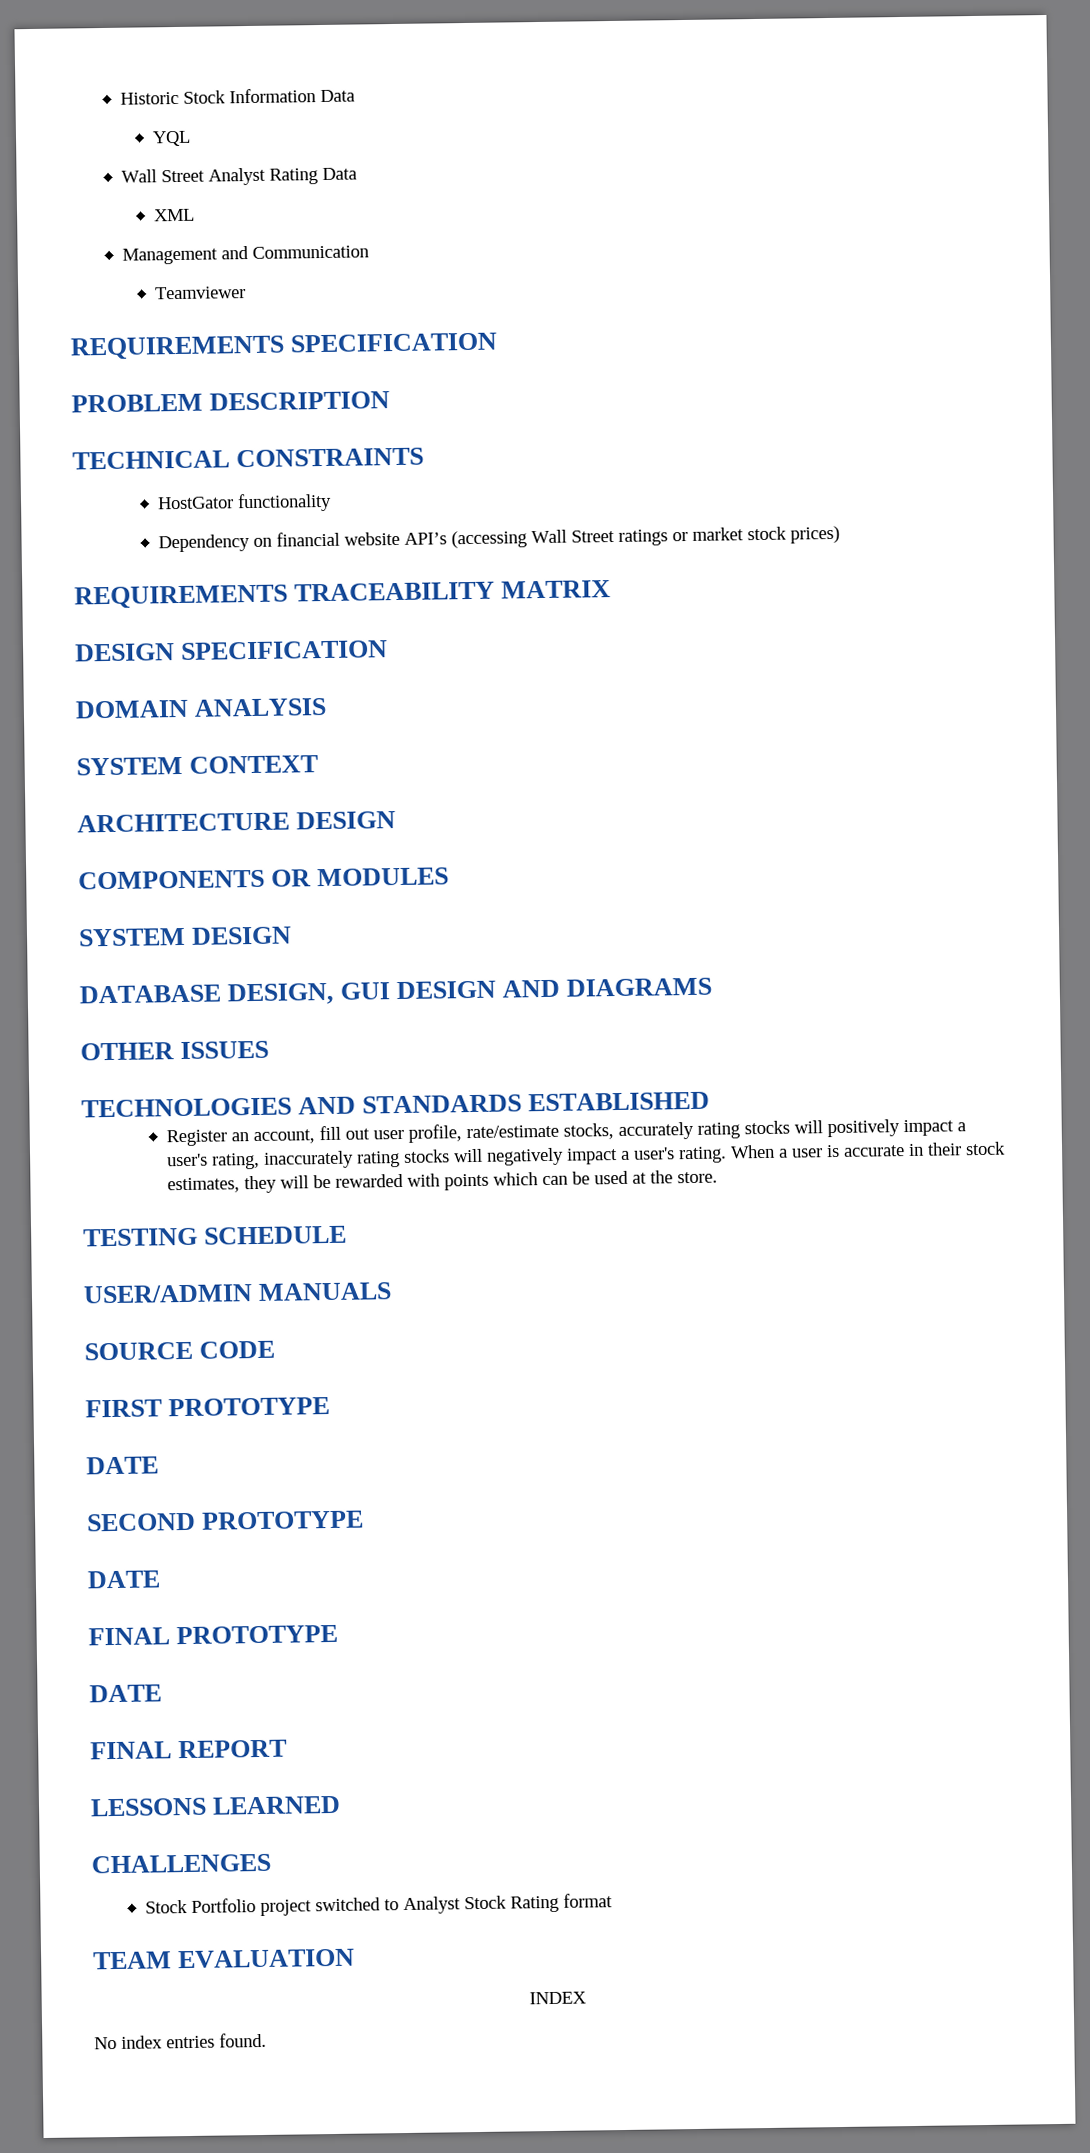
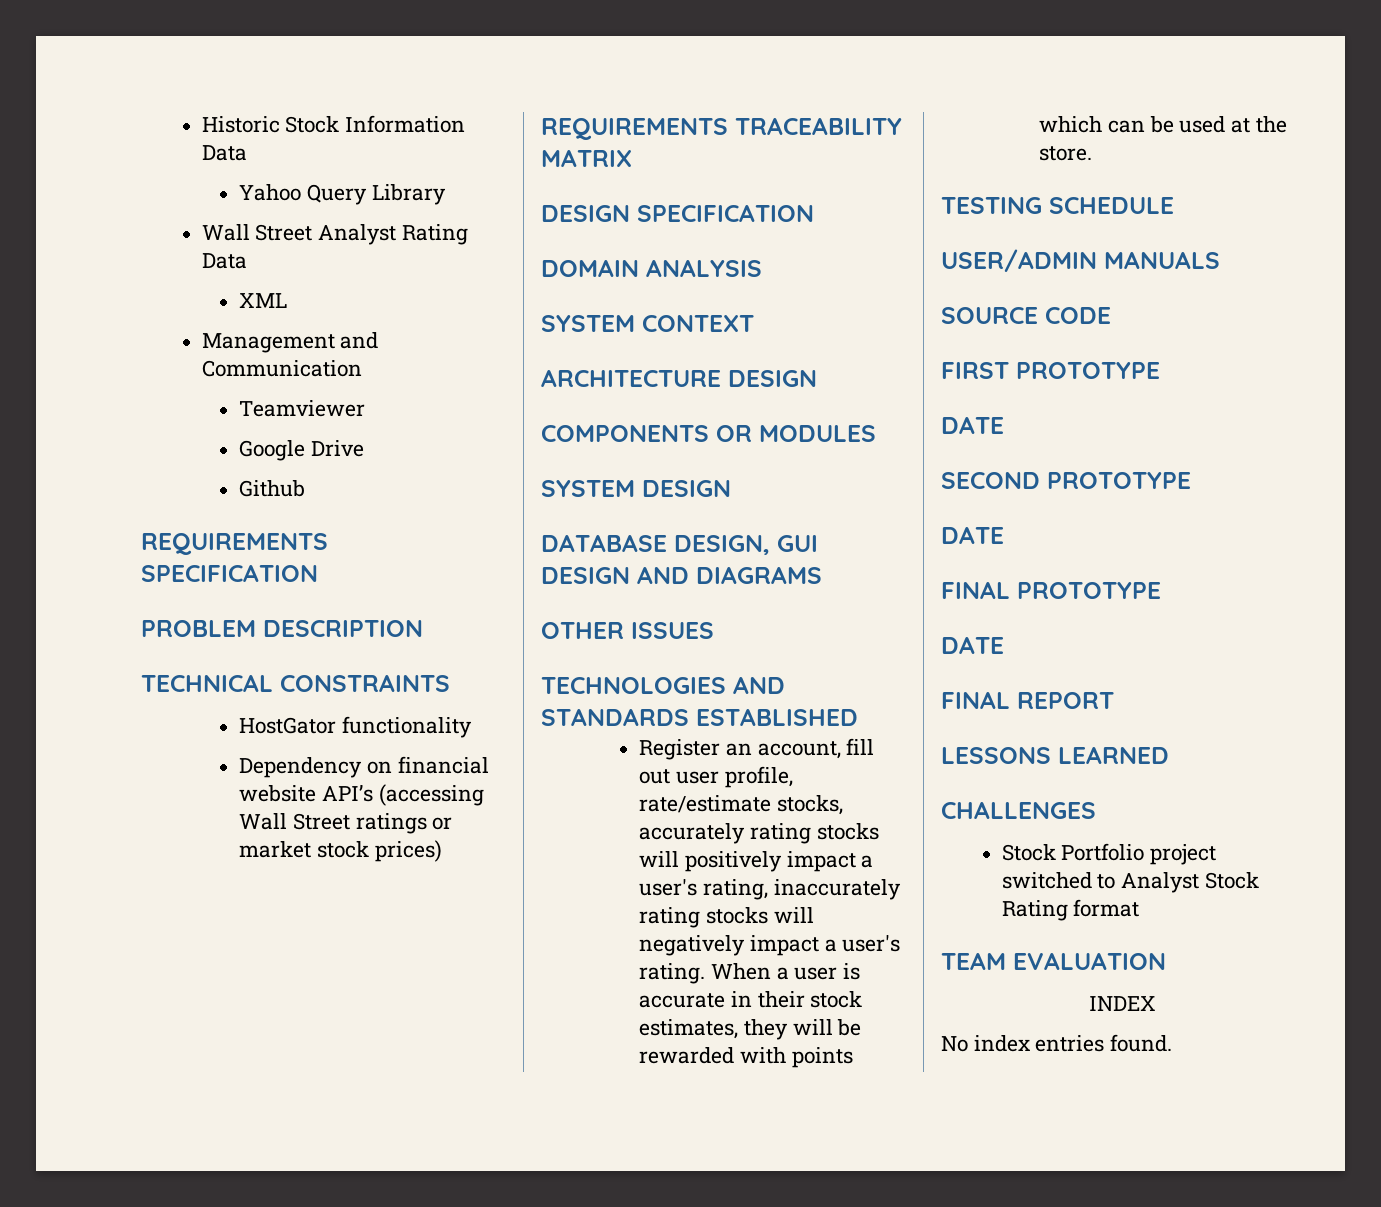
[151,130,191,147] YQL -> [239,184,446,205] Yahoo Query Library
(246, 293) none -> [239,440,364,461] [239,480,306,497] // Google Drive // Github

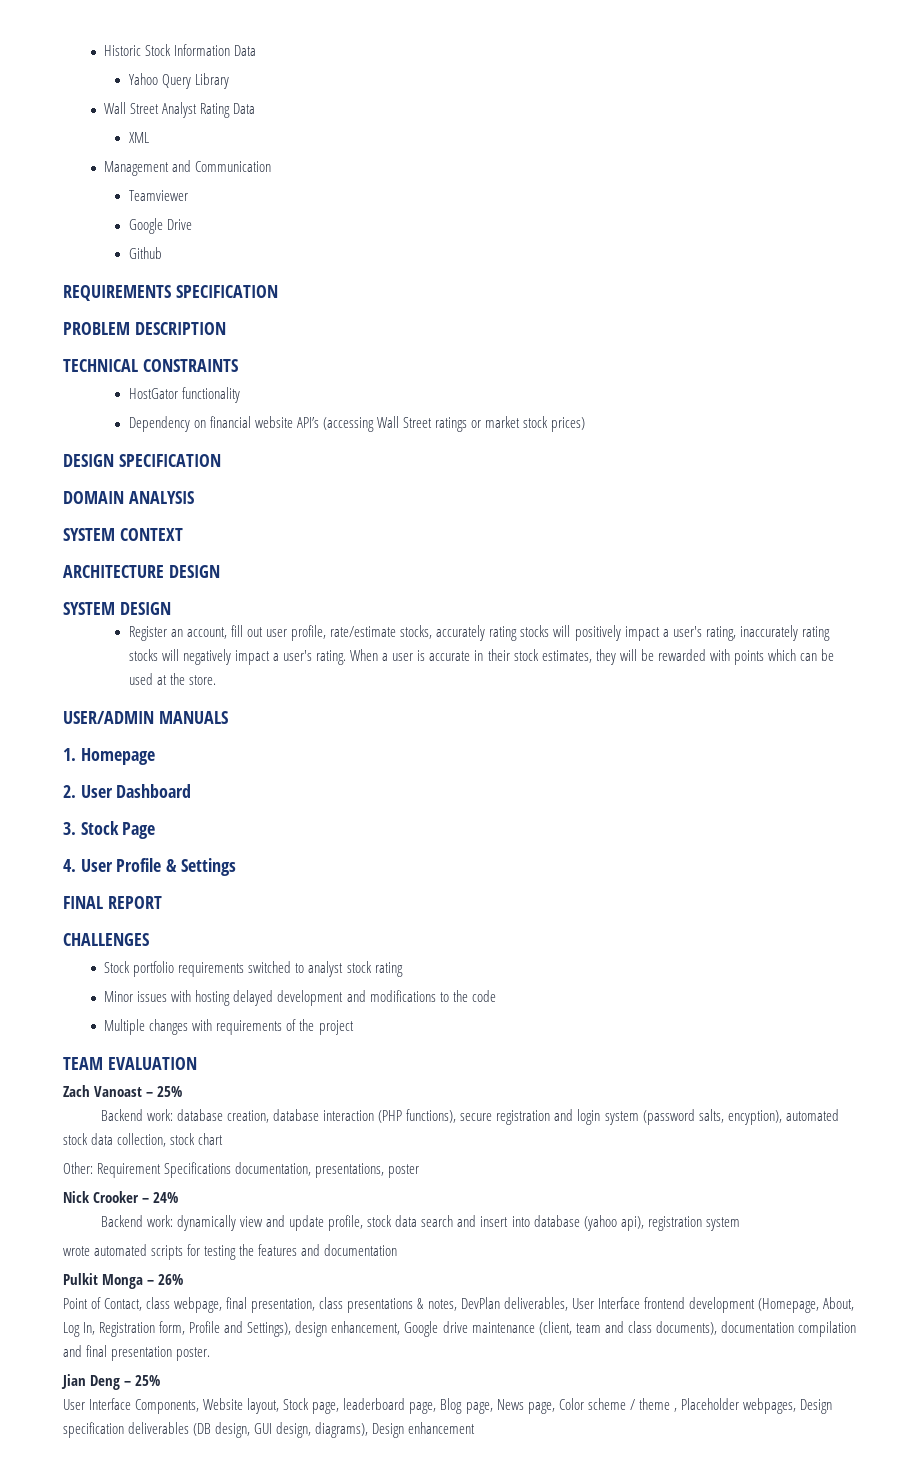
[541,117,902,140] [541,149,632,167] // REQUIREMENTS TRACEABILITY MATRIX -> (586, 424) none
[541,425,876,442] // COMPONENTS OR MODULES -> (220, 571) none
[541,534,818,555] [541,566,822,584] [541,622,714,639] [541,676,785,694] [541,708,858,726] // DATABASE DESIGN, GUI DESIGN AND DIAGRAMS // OTHER ISSUES // TECHNOLOGIES AND STANDARDS ESTABLISHED -> (171, 608) none
[941,197,1174,214] // TESTING SCHEDULE -> (217, 680) none
[941,307,1111,324] [941,362,1160,379] [941,416,1004,434] [941,472,1191,489] [941,526,1004,544] [941,581,1161,599] [941,636,1004,654] SOURCE CODE // FIRST PROTOTYPE // DATE // SECOND PROTOTYPE // DATE // FINAL PROTOTYPE // DATE -> [63,748,155,765] [63,784,192,798] [63,821,156,839] [63,858,236,876] 1. Homepage // 2. User Dashboard // 3. Stock Page // 4. User Profile & Settings
[941,746,1169,764] // LESSONS LEARNED -> (162, 902) none
[1061,843,1217,865] [1001,872,1259,893] [1001,899,1140,921] [941,952,1166,970] [1089,996,1156,1011] [941,1034,1173,1052] Portfolio project switched to Analyst Stock Rating format // TEAM EVALUATION // INDEX // No index entries found. -> [133,961,403,977] [104,990,496,1006] [104,1019,354,1035] [63,1057,197,1070] [63,1085,183,1097] [100,1109,839,1125] [63,1133,224,1147] [63,1162,420,1178] [63,1191,179,1203] [100,1215,740,1231] [63,1244,398,1260] [63,1273,184,1289] [63,1297,854,1313] [63,1321,856,1337] [63,1345,211,1361] [61,1374,161,1390] [63,1398,832,1414] [63,1422,476,1438] portfolio requirements switched to analyst stock rating // Minor issues with hosting delayed development and modifications to the code // Multiple changes with requirements of the project // TEAM EVALUATION // Zach Vanoast – 25% // Backend work: database creation, database interaction (PHP functions), secure registration and login system (password salts, encyption), automated stock data collection, stock chart // Other: Requirement Specifications documentation, presentations, poster // Nick Crooker – 24% // Backend work: dynamically view and update profile, stock data search and insert into database (yahoo api), registration system // wrote automated scripts for testing the features and documentation // Pulkit Monga – 26% // Point of Contact, class webpage, final presentation, class presentations & notes, DevPlan deliverables, User Interface frontend development (Homepage, About, Log In, Registration form, Profile and Settings), design enhancement, Google drive maintenance (client, team and class documents), documentation compilation and final presentation poster. // Jian Deng – 25% // User Interface Components, Website layout, Stock page, leaderboard page, Blog page, News page, Color scheme / theme , Placeholder webpages, Design specification deliverables (DB design, GUI design, diagrams), Design enhancement

